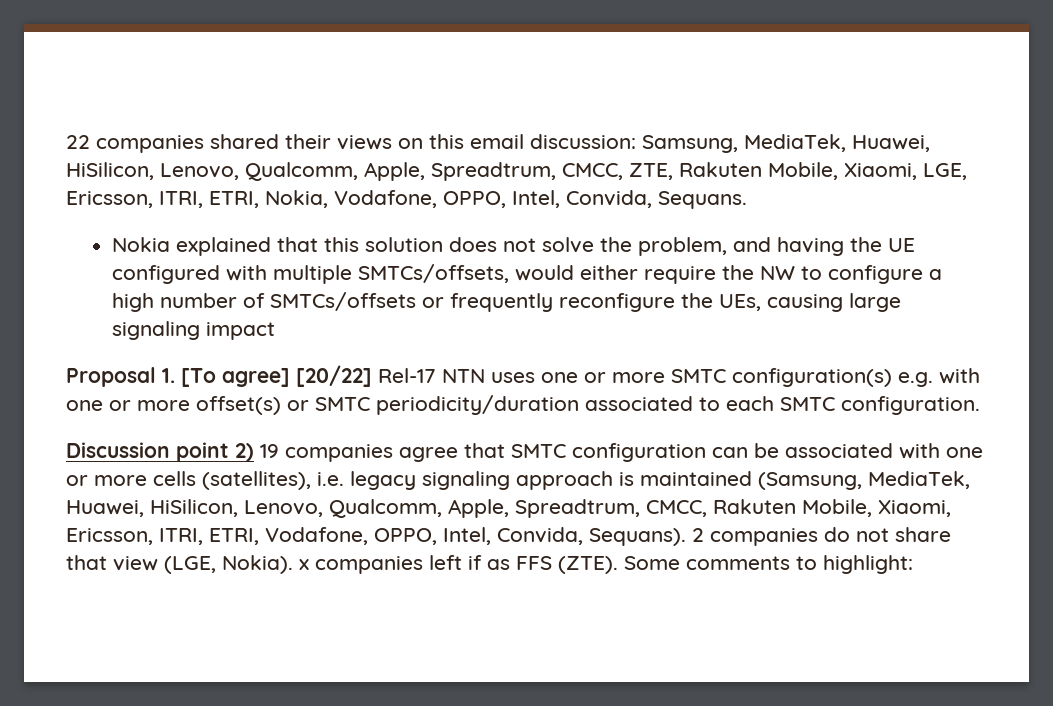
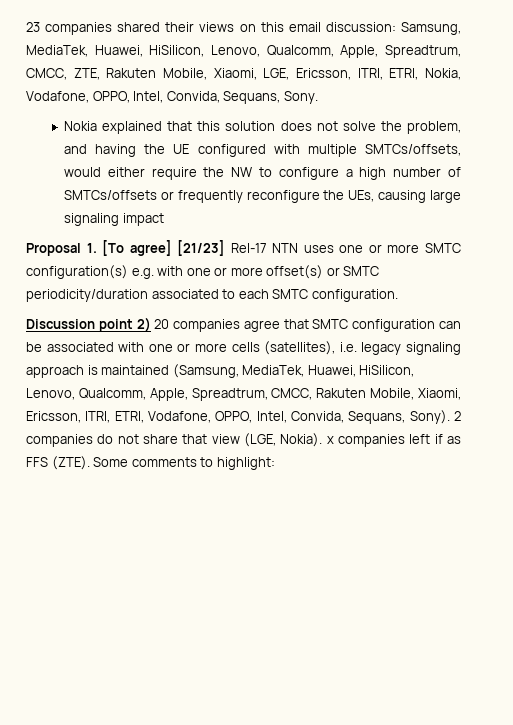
[66,135,90,149] 22 -> [26,22,40,32] 23
[658,191,747,209] Sequans. -> [223,91,318,104] Sequans, Sony.
[296,365,372,387] [20/22] -> [177,240,226,256] [21/23]
[260,444,279,458] 19 -> [154,319,170,329] 20
[589,528,686,546] Sequans). -> [348,410,450,424] Sequans, Sony).

